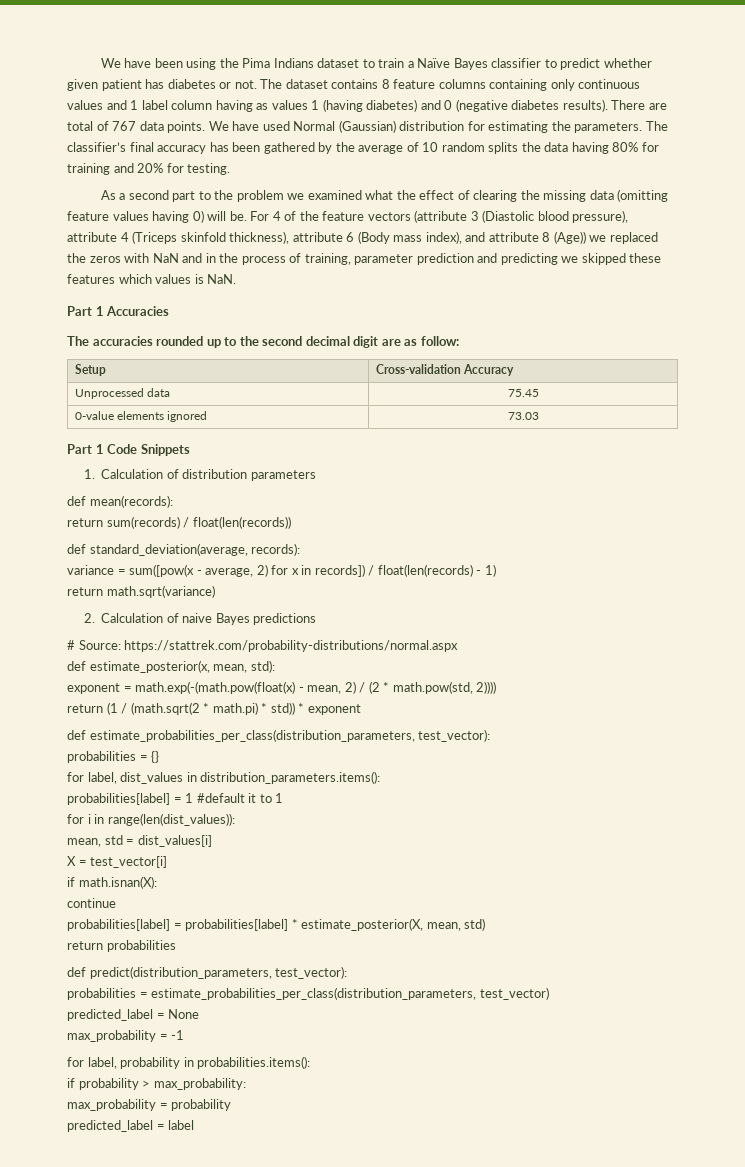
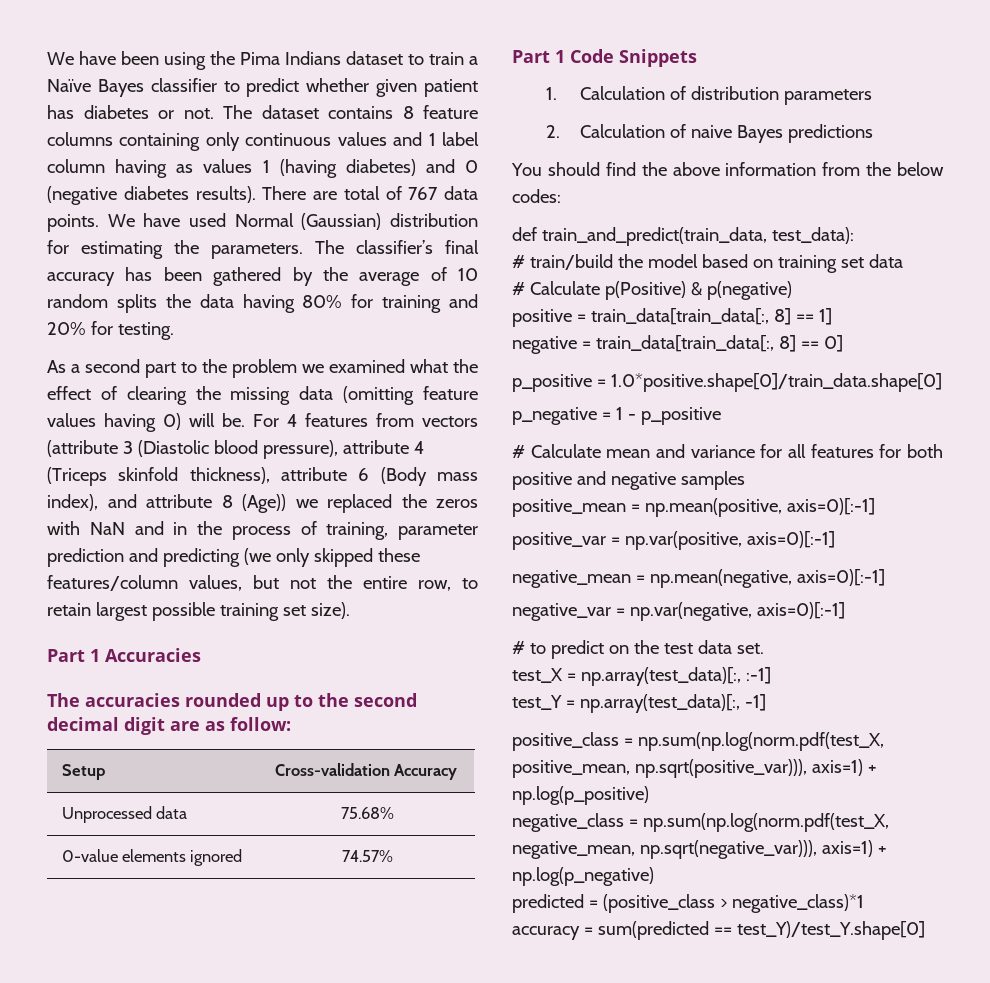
[284,211,365,221] of the feature -> [304,413,414,427] features from
[561,253,662,265] [67,274,237,284] we skipped these features which values is NaN. -> [243,548,420,567] [47,575,478,591] [47,602,350,621] (we only skipped these features/column values, but not the entire row, to retain largest possible training set size).
[507,389,539,397] 75.45 -> [341,807,394,819] 75.68%
[507,412,539,420] 73.03 -> [342,850,393,862] 74.57%
[67,495,173,508] [67,516,291,529] [67,543,301,556] [67,564,496,577] [67,585,215,598] // def mean(records): // return sum(records) / float(len(records)) // def standard_deviation(average, records): // variance = sum([pow(x - average, 2) for x in records]) / float(len(records) - 1) // return math.sqrt(variance) -> (872, 97) none
[67,640,459,652] [67,660,275,673] [67,681,497,694] [67,702,361,715] [67,729,491,742] [67,751,160,763] [67,771,381,784] [67,793,284,805] [67,813,235,826] [67,835,212,847] [67,856,168,868] [67,876,157,889] [67,898,116,908] [67,918,486,931] [67,940,176,952] [67,966,348,979] [67,987,549,1000] [67,1009,200,1021] [67,1030,185,1042] [67,1056,311,1069] [67,1078,246,1090] [67,1099,232,1111] [67,1120,195,1132] # Source: https://stattrek.com/probability-distributions/normal.aspx // def estimate_posterior(x, mean, std): // exponent = math.exp(-(math.pow(float(x) - mean, 2) / (2 * math.pow(std, 2)))) // return (1 / (math.sqrt(2 * math.pi) * std)) * exponent // def estimate_probabilities_per_class(distribution_parameters, test_vector): // probabilities = {} // for label, dist_values in distribution_parameters.items(): // probabilities[label] = 1 #default it to 1 // for i in range(len(dist_values)): // mean, std = dist_values[i] // X = test_vector[i] // if math.isnan(X): // continue // probabilities[label] = probabilities[label] * estimate_posterior(X, mean, std) // return probabilities // def predict(distribution_parameters, test_vector): // probabilities = estimate_probabilities_per_class(distribution_parameters, test_vector) // predicted_label = None // max_probability = -1 // for label, probability in probabilities.items(): // if probability > max_probability: // max_probability = probability // predicted_label = label -> [511,162,944,176] [512,189,561,203] [512,227,854,246] [512,254,903,273] [512,281,792,300] [512,308,832,327] [512,335,843,354] [512,373,942,392] [512,407,721,425] [512,444,943,458] [512,471,745,490] [512,498,875,517] [512,531,835,550] [512,569,885,588] [512,602,845,621] [512,640,764,659] [512,667,771,686] [512,694,766,713] [512,732,884,751] [512,759,877,778] [512,786,649,805] [512,813,889,832] [512,840,887,859] [512,867,654,886] [512,894,864,913] [512,921,925,940] You should find the above information from the below codes: // def train_and_predict(train_data, test_data): // # train/build the model based on training set data // # Calculate p(Positive) & p(negative) // positive = train_data[train_data[:, 8] == 1] // negative = train_data[train_data[:, 8] == 0] // p_positive = 1.0*positive.shape[0]/train_data.shape[0] // p_negative = 1 - p_positive // # Calculate mean and variance for all features for both positive and negative samples // positive_mean = np.mean(positive, axis=0)[:-1] // positive_var = np.var(positive, axis=0)[:-1] // negative_mean = np.mean(negative, axis=0)[:-1] // negative_var = np.var(negative, axis=0)[:-1] // # to predict on the test data set. // test_X = np.array(test_data)[:, :-1] // test_Y = np.array(test_data)[:, -1] // positive_class = np.sum(np.log(norm.pdf(test_X, positive_mean, np.sqrt(positive_var))), axis=1) + np.log(p_positive) // negative_class = np.sum(np.log(norm.pdf(test_X, negative_mean, np.sqrt(negative_var))), axis=1) + np.log(p_negative) // predicted = (positive_class > negative_class)*1 // accuracy = sum(predicted == test_Y)/test_Y.shape[0]

